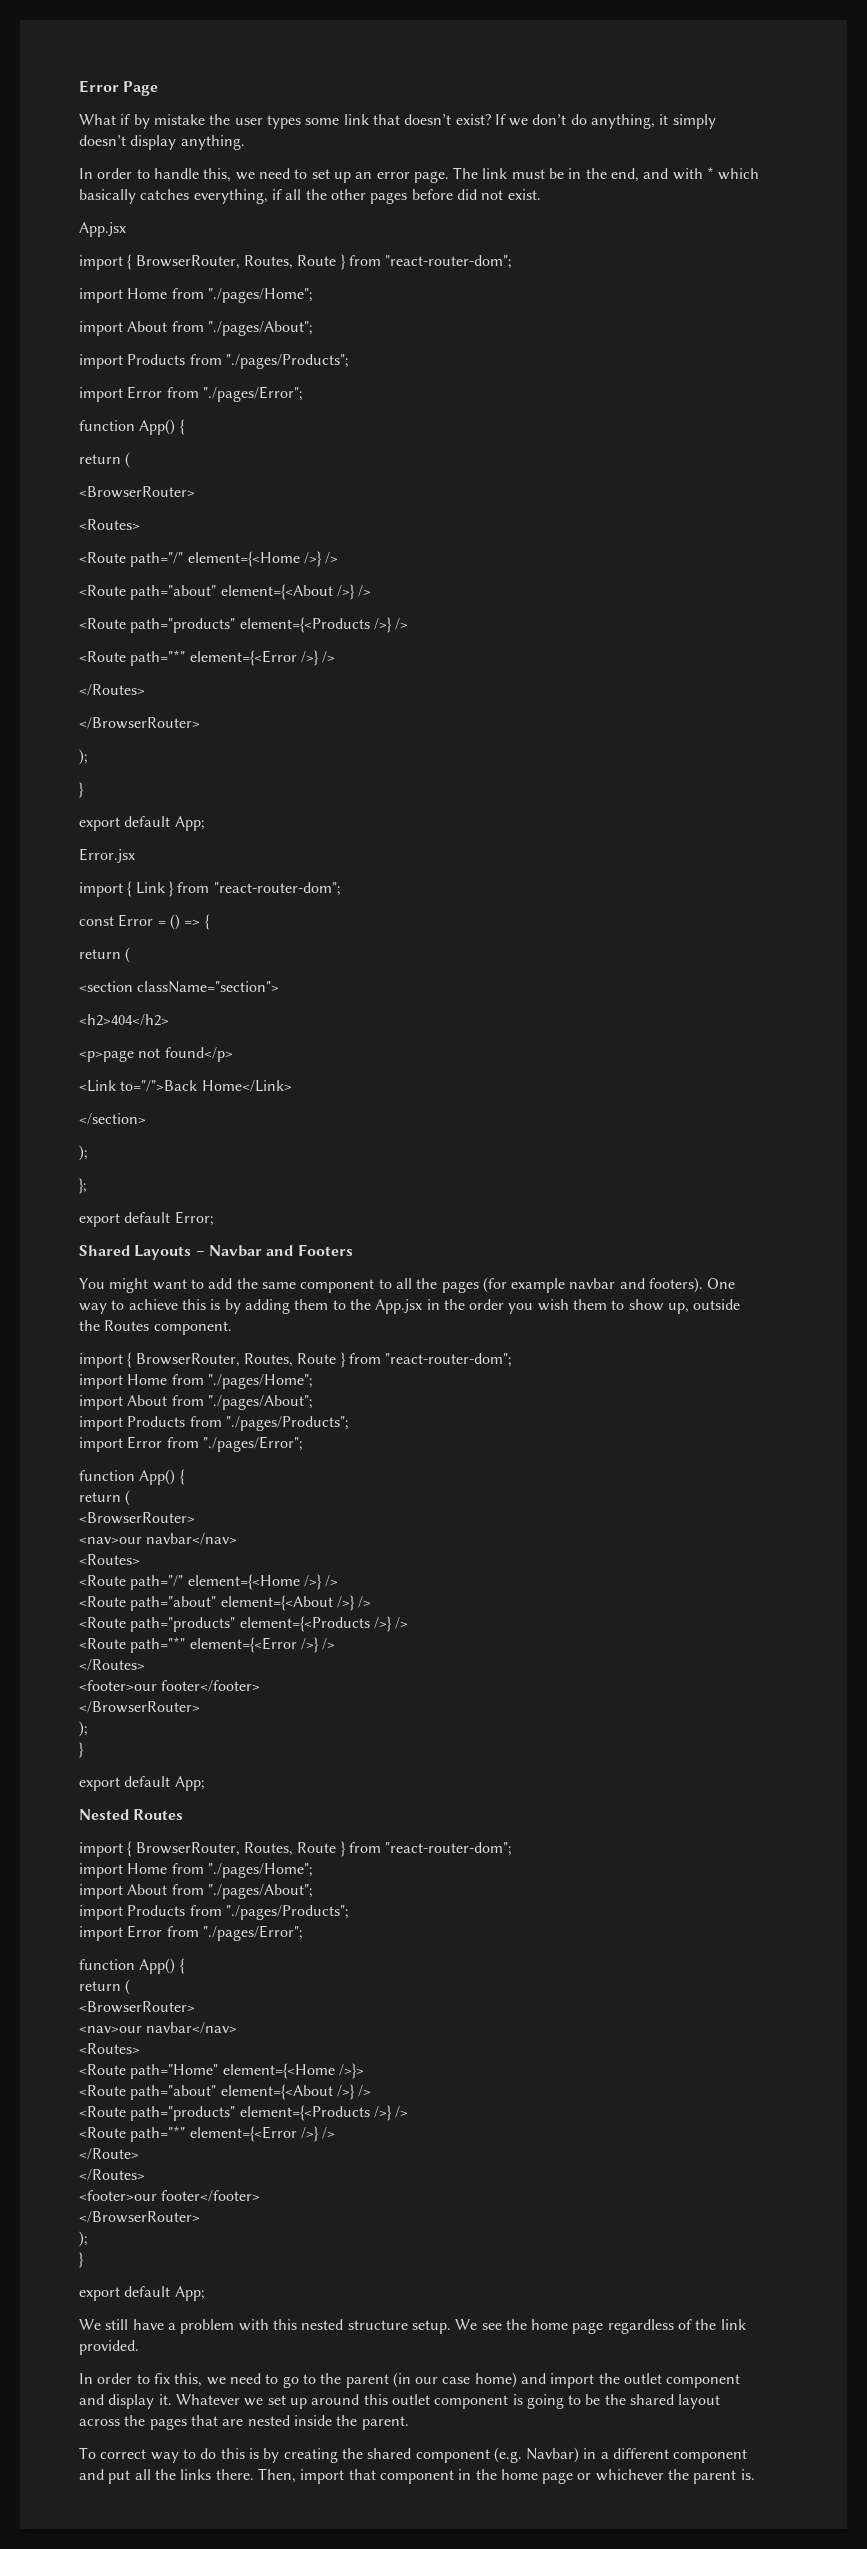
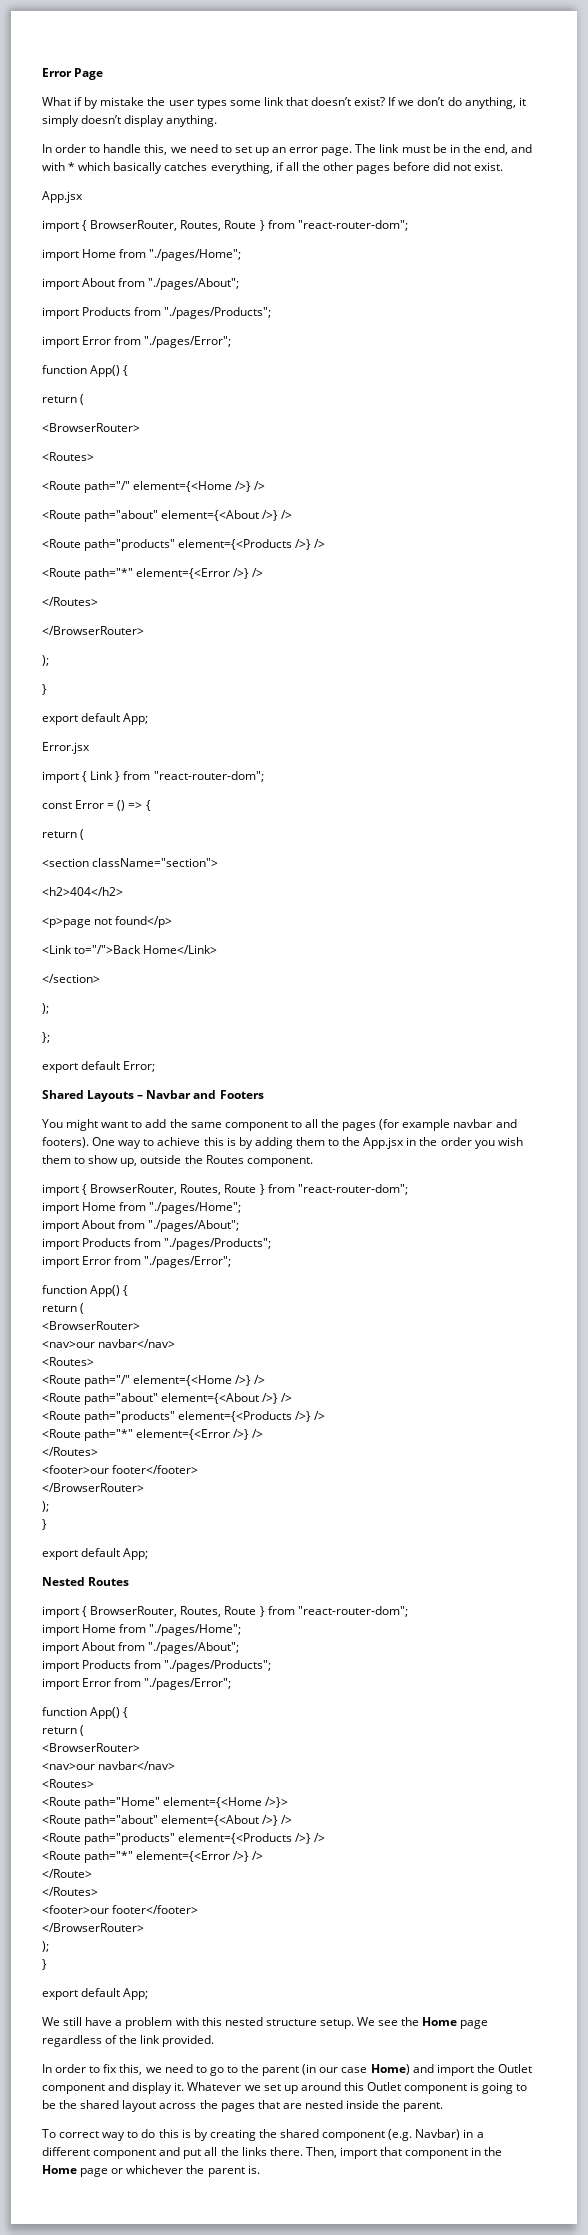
[531,2319,569,2330] home -> [422,2017,458,2026] Home
[474,2372,517,2388] home) -> [370,2064,410,2075] Home)
[624,2373,663,2384] outlet -> [497,2064,532,2073] Outlet
[391,2394,430,2405] outlet -> [367,2082,402,2091] Outlet
[500,2469,538,2480] home -> [42,2165,77,2174] Home

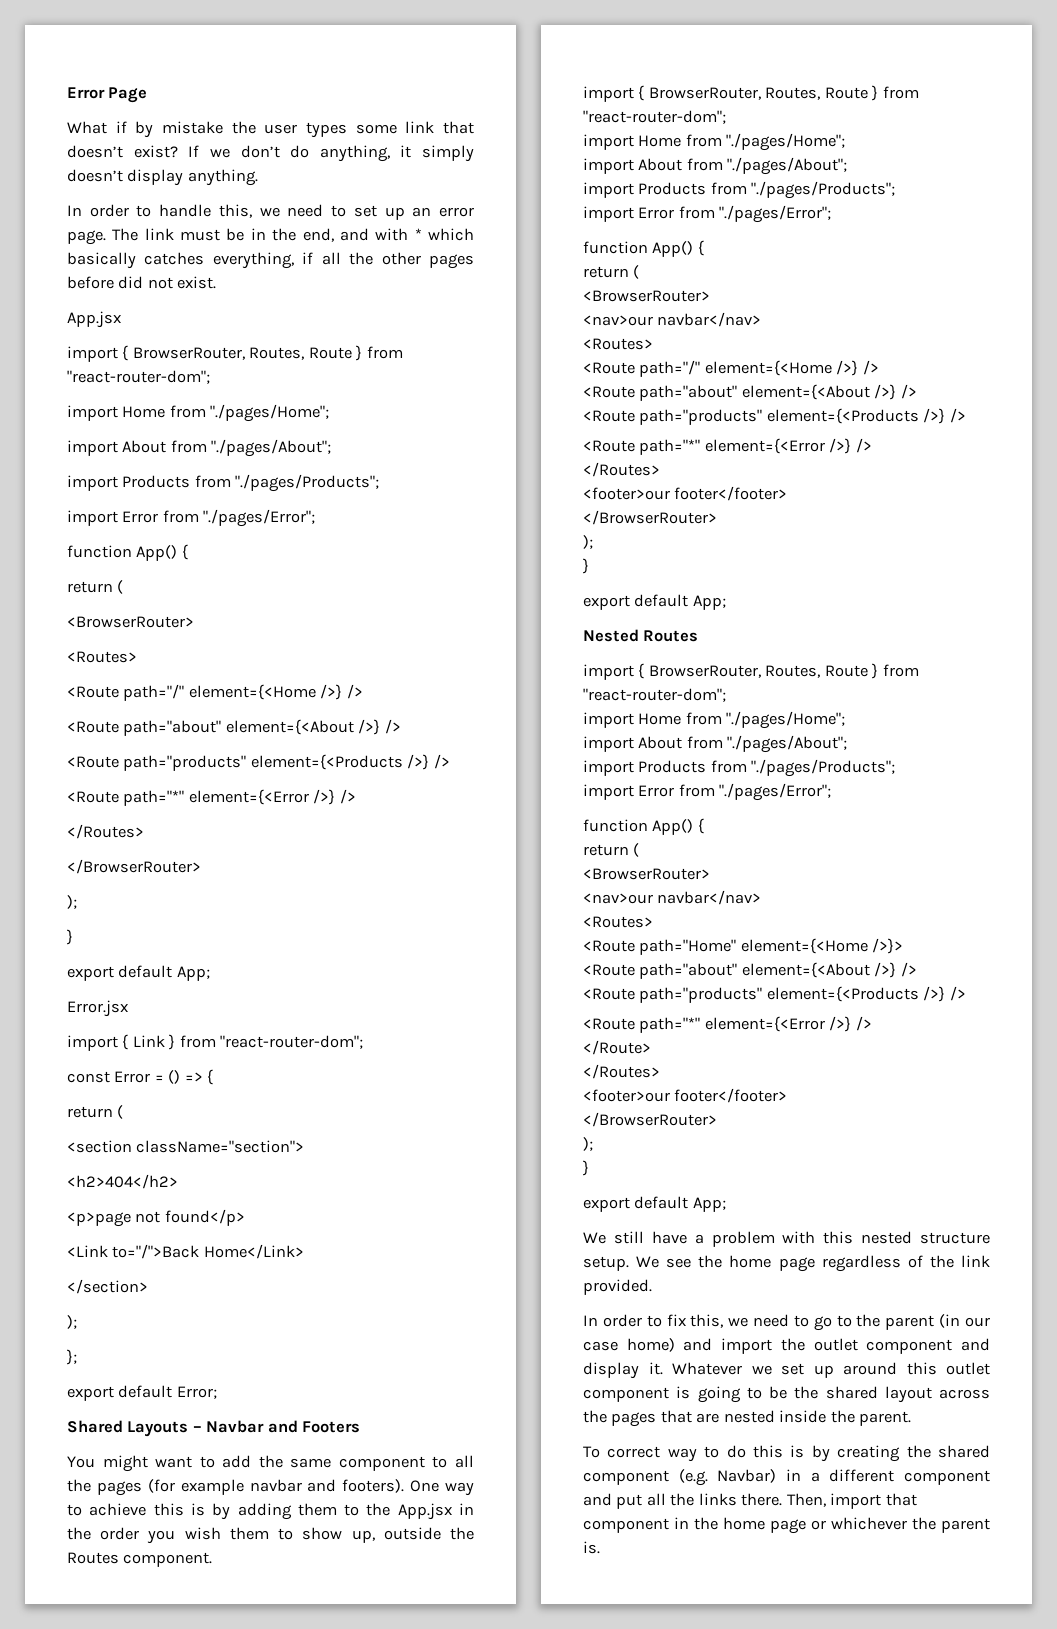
[422,2017,458,2026] Home -> [729,1255,772,1268] home
[370,2064,410,2075] Home) -> [626,1338,675,1352] home)
[497,2064,532,2073] Outlet -> [813,1338,858,1351] outlet
[367,2082,402,2091] Outlet -> [946,1362,990,1375] outlet
[42,2165,77,2174] Home -> [723,1517,765,1530] home

